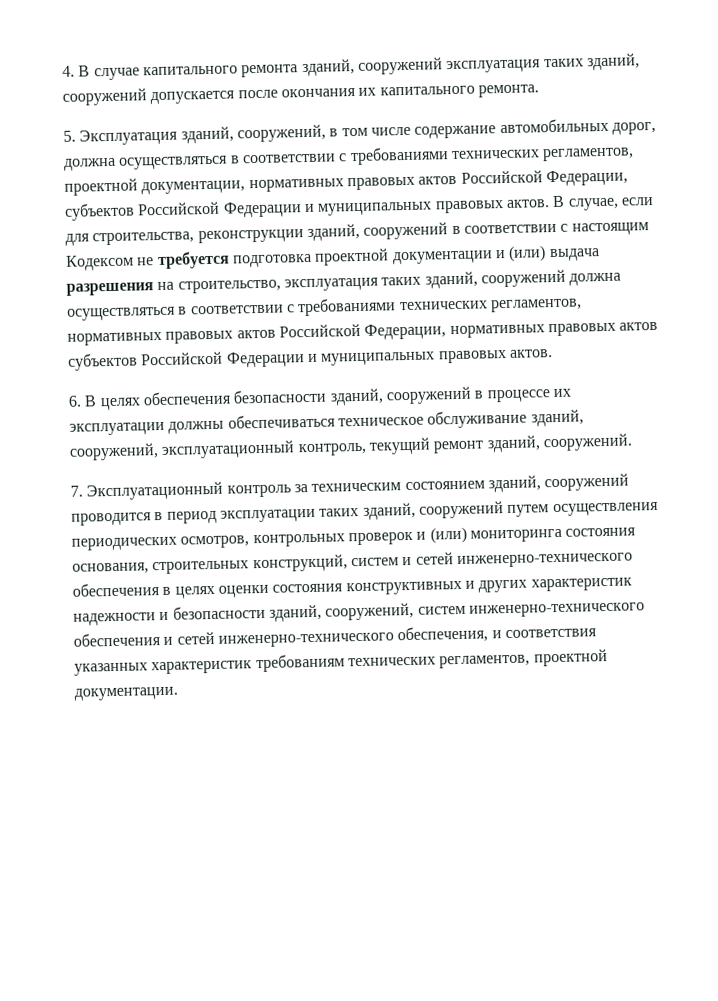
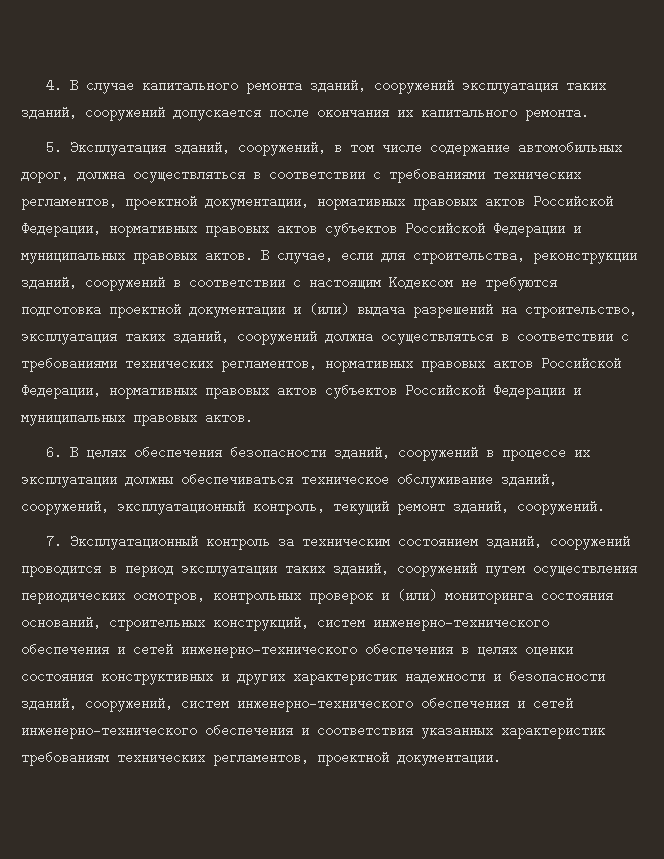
(628, 178) none -> [109,220,317,237] нормативных правовых актов
[156,250,230,270] требуется -> [485,274,557,291] требуются
[66,282,154,296] разрешения -> [413,301,493,318] разрешений
[72,562,149,575] основания, -> [21,614,101,630] оснований,
(399, 562) none -> [373,614,549,631] [21,641,109,657] инженерно-технического обеспечения
[397,625,489,644] обеспечения, -> [205,722,293,738] обеспечения

